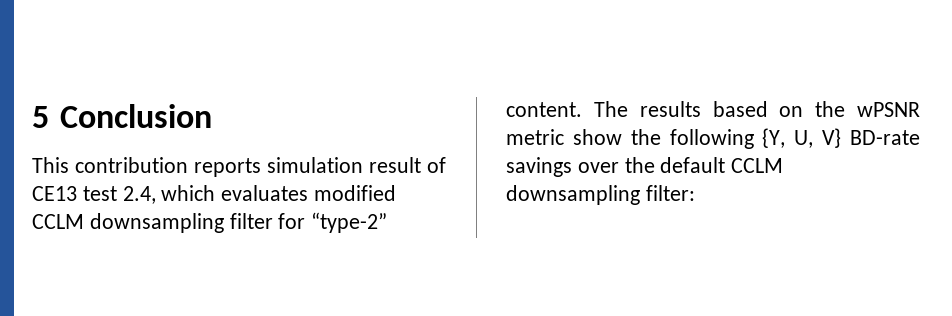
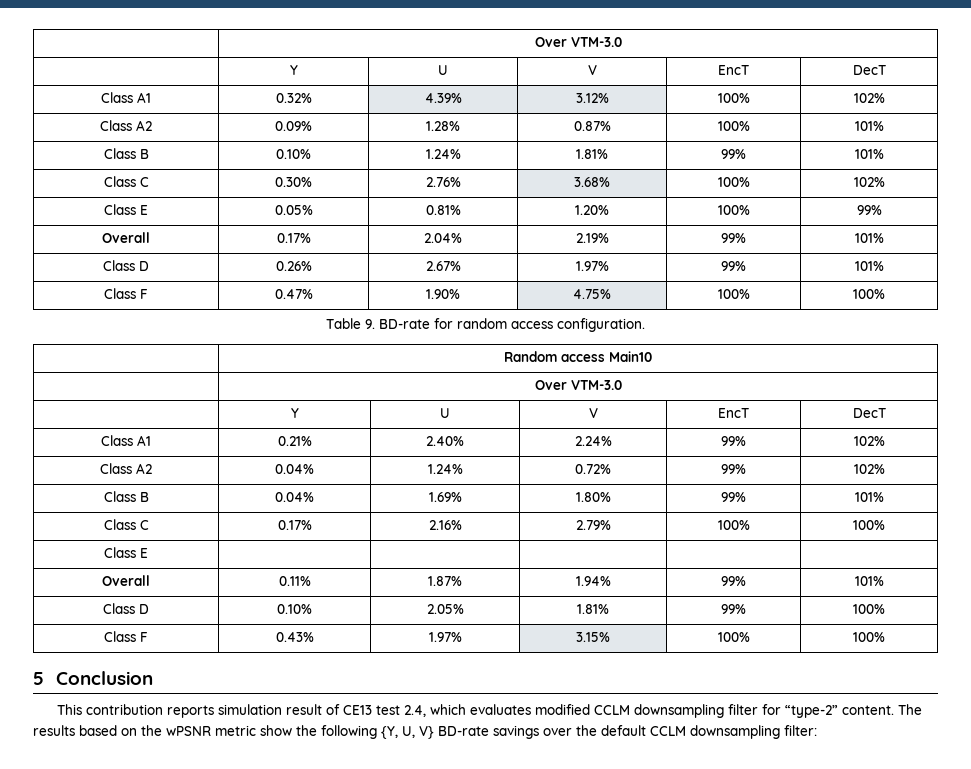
(32, 117) none -> [534,37,622,47] [289,65,298,75] [438,65,448,75] [587,65,597,75] [717,65,749,75] [852,65,886,75] [101,92,151,103] [275,93,312,103] [424,93,462,103] [575,93,609,103] [717,93,750,103] [853,93,885,103] [100,120,152,131] [275,121,312,131] [426,121,460,131] [573,121,611,131] [717,121,750,131] [854,121,884,131] [103,148,149,159] [276,149,311,159] [425,149,461,159] [575,149,608,159] [720,149,746,159] [854,149,884,159] [103,176,149,187] [275,177,312,187] [425,177,461,187] [573,177,610,187] [717,177,750,187] [853,177,885,187] [104,204,148,215] [274,205,313,215] [425,205,461,215] [574,205,609,215] [717,205,750,215] [856,205,882,215] [102,232,150,243] [276,233,311,243] [424,233,462,243] [575,233,609,243] [720,233,746,243] [854,233,884,243] [103,260,149,271] [275,261,312,271] [425,261,461,271] [575,261,609,271] [720,261,746,271] [854,261,884,271] [104,288,148,299] [274,289,313,299] [426,289,460,299] [572,289,611,299] [717,289,750,299] [852,289,885,299] [326,318,645,332] [504,351,652,362] [534,380,622,390] [290,408,299,418] [440,408,450,418] [588,408,598,418] [717,408,749,418] [852,408,886,418] [101,435,151,446] [277,436,312,446] [426,436,464,446] [574,436,612,446] [720,436,746,446] [853,436,885,446] [100,463,152,474] [275,464,314,474] [427,464,463,474] [574,464,611,474] [720,464,746,474] [853,464,885,474] [103,491,149,502] [275,492,314,502] [428,492,462,502] [575,492,611,502] [720,492,746,502] [854,492,884,502] [103,519,149,530] [277,520,312,530] [428,520,462,530] [575,520,611,530] [717,520,750,530] [852,520,885,530] [104,547,148,558] [102,575,150,586] [278,576,311,586] [428,576,462,586] [575,576,611,586] [720,576,746,586] [854,576,884,586] [103,603,149,614] [277,604,312,614] [426,604,464,614] [576,604,609,614] [720,604,746,614] [852,604,885,614] [104,631,148,642] [275,632,314,642] [428,632,462,642] [575,632,610,642] [717,632,750,642] [852,632,885,642] | Over VTM-3.0 // | Y | U | V | EncT | DecT // Class A1 | 0.32% | 4.39% | 3.12% | 100% | 102% // Class A2 | 0.09% | 1.28% | 0.87% | 100% | 101% // Class B | 0.10% | 1.24% | 1.81% | 99% | 101% // Class C | 0.30% | 2.76% | 3.68% | 100% | 102% // Class E | 0.05% | 0.81% | 1.20% | 100% | 99% // Overall | 0.17% | 2.04% | 2.19% | 99% | 101% // Class D | 0.26% | 2.67% | 1.97% | 99% | 101% // Class F | 0.47% | 1.90% | 4.75% | 100% | 100% // Table 9. BD-rate for random access configuration. // | Random access Main10 // | Over VTM-3.0 // | Y | U | V | EncT | DecT // Class A1 | 0.21% | 2.40% | 2.24% | 99% | 102% // Class A2 | 0.04% | 1.24% | 0.72% | 99% | 102% // Class B | 0.04% | 1.69% | 1.80% | 99% | 101% // Class C | 0.17% | 2.16% | 2.79% | 100% | 100% // Class E | | | | | // Overall | 0.11% | 1.87% | 1.94% | 99% | 101% // Class D | 0.10% | 2.05% | 1.81% | 99% | 100% // Class F | 0.43% | 1.97% | 3.15% | 100% | 100% //

